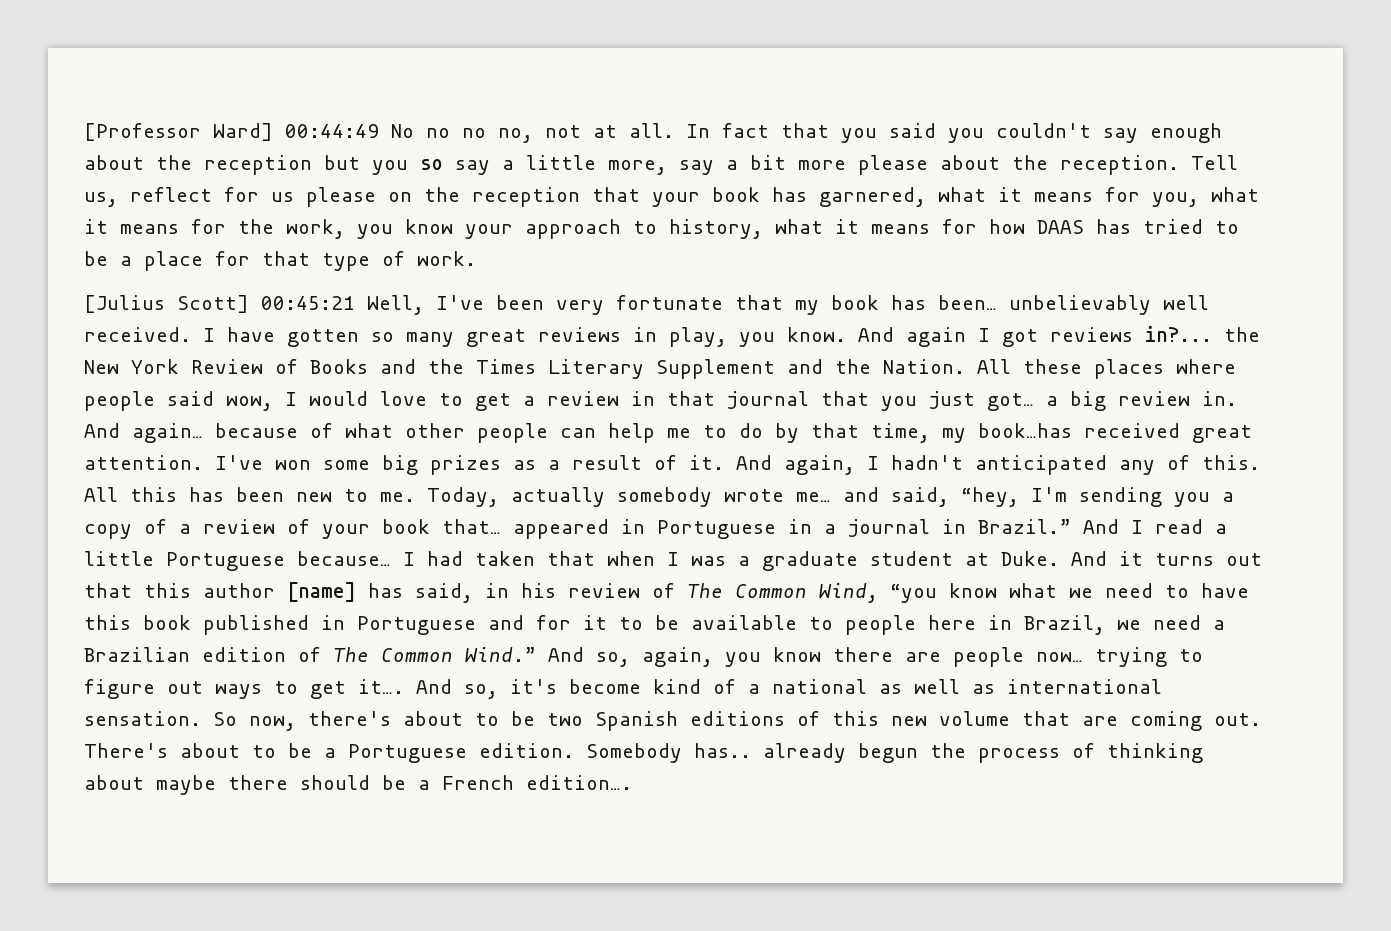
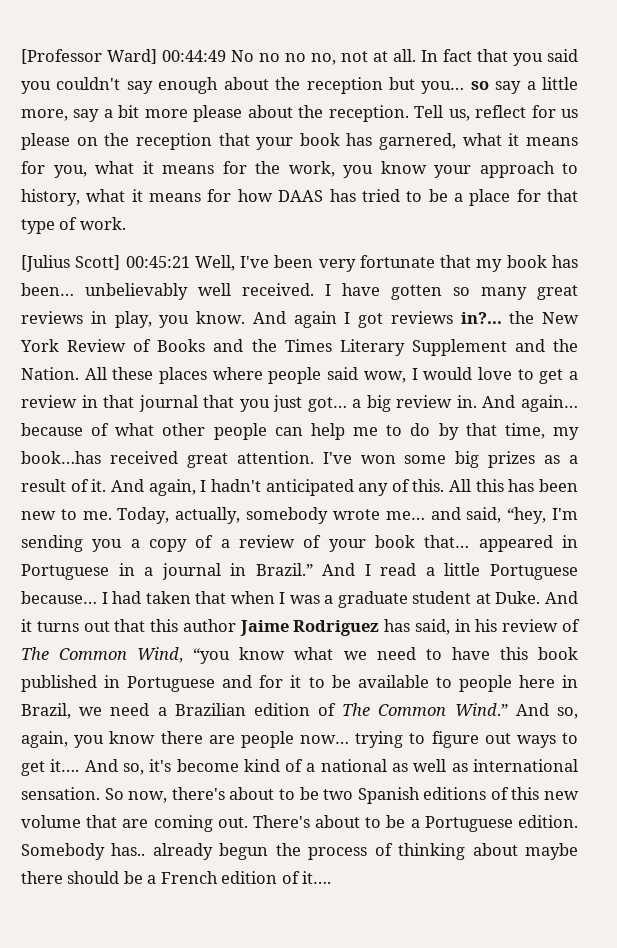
[372,160,408,175] you -> [421,81,465,94] you…
[511,487,605,507] actually -> [175,507,241,524] actually,
[287,582,356,602] [name] -> [239,620,380,636] Jaime Rodriguez
[526,775,632,790] edition…. -> [221,871,332,884] edition of it….

